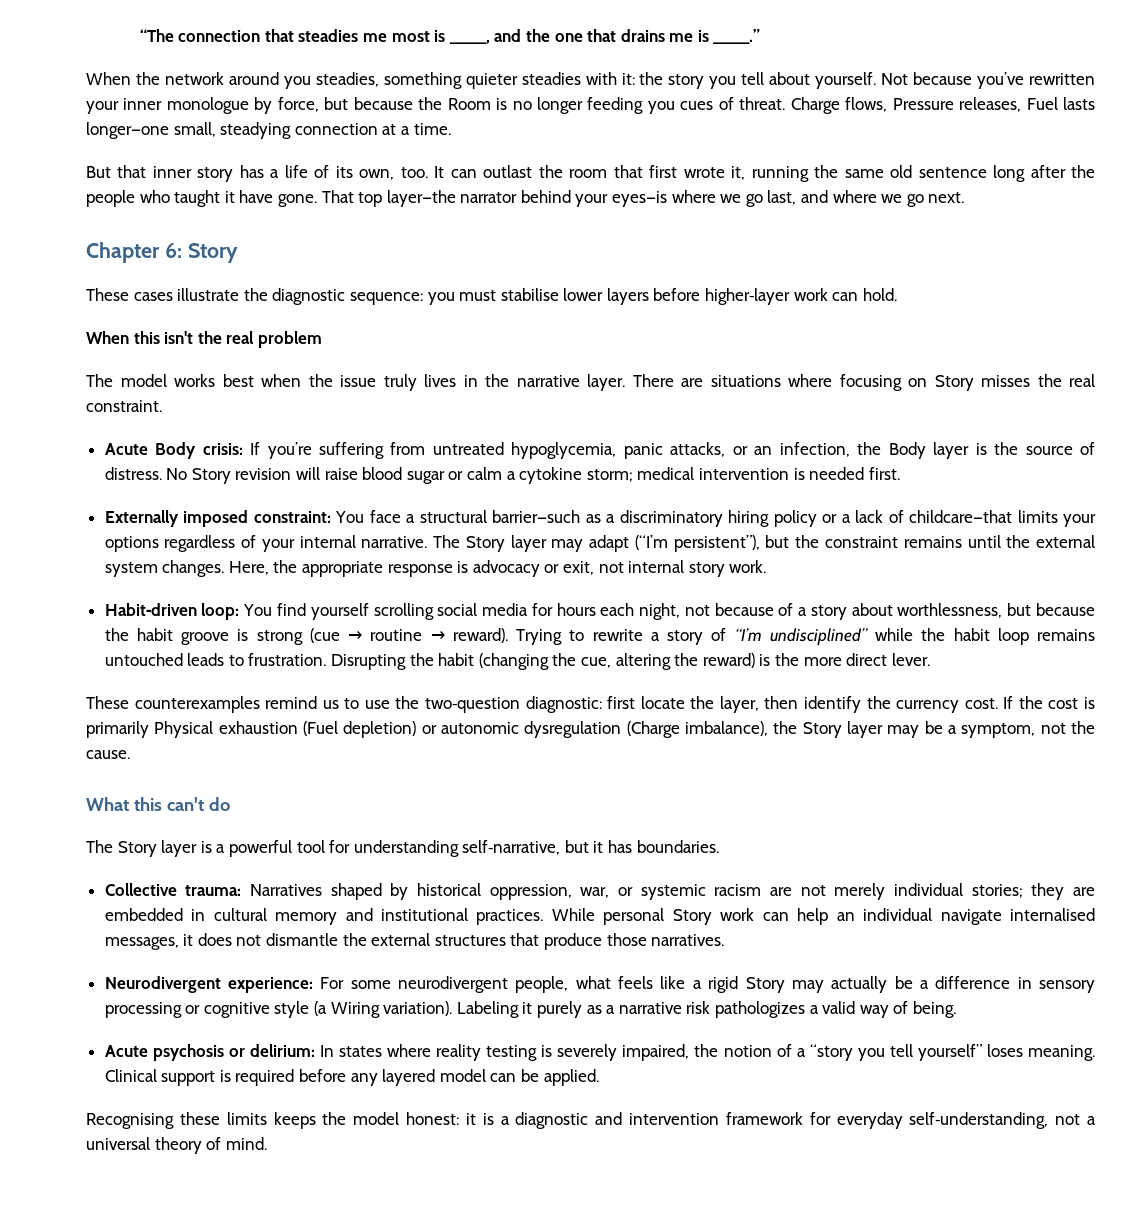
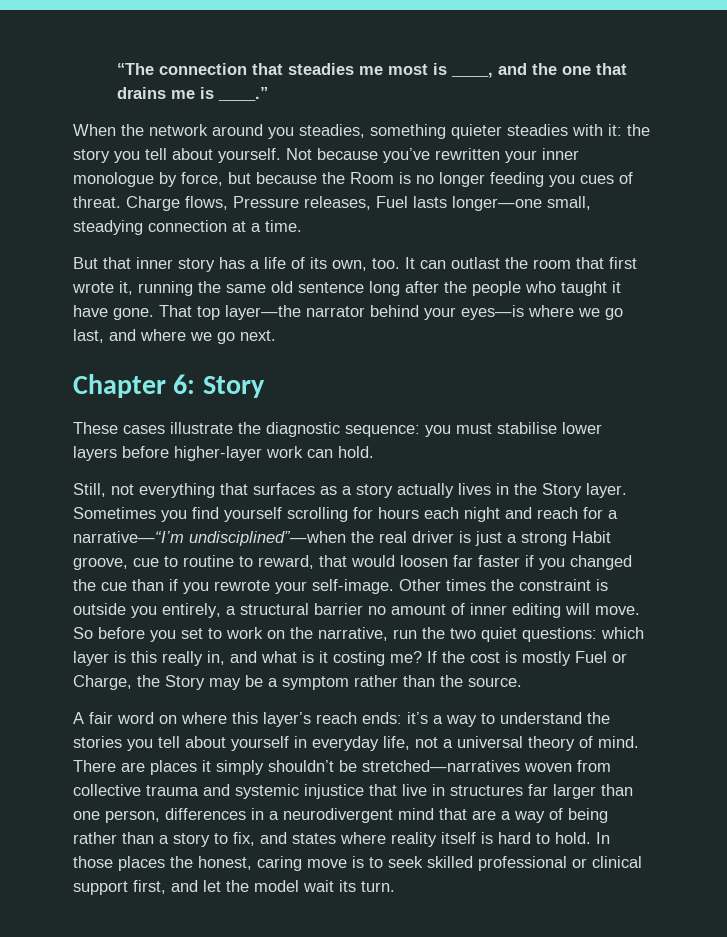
[86,331,322,348] [86,374,1095,391] [86,400,162,412] [104,442,1095,459] [104,467,900,484] [104,510,1096,527] [104,535,1095,552] [104,560,767,577] [104,603,273,620] When this isn't the real problem // The model works best when the issue truly lives in the narrative layer. There are situations where focusing on Story misses the real constraint. // Acute Body crisis: If you’re suffering from untreated hypoglycemia, panic attacks, or an infection, the Body layer is the source of distress. No Story revision will raise blood sugar or calm a cytokine storm; medical intervention is needed first. // Externally imposed constraint: You face a structural barrier—such as a discriminatory hiring policy or a lack of childcare—that limits your options regardless of your internal narrative. The Story layer may adapt (“I’m persistent”), but the constraint remains until the external system changes. Here, the appropriate response is advocacy or exit, not internal story work. // Habit‑driven loop: You -> [73,483,627,498] [73,507,187,522] Still, not everything that surfaces as a story actually lives in the Story layer. Sometimes you
[437,603,529,616] social media -> (348, 514) none
[639,603,1096,620] [104,628,1096,646] [104,653,930,670] [86,696,1095,713] [86,721,884,738] night, not because of a story about worthlessness, but because the habit groove is strong (cue → routine → reward). Trying to rewrite a story of “I’m undisciplined” while the habit loop remains untouched leads to frustration. Disrupting the habit (changing the cue, altering the reward) is the more direct lever. // These counterexamples remind us to use the two‑question diagnostic: first locate the layer, then identify the currency cost. If the cost is primarily Physical exhaustion (Fuel depletion) or autonomic dysregulation (Charge imbalance), the Story layer -> [464,507,618,522] [73,531,611,546] [73,555,632,570] [73,579,608,594] [73,603,640,618] [73,627,644,642] [73,651,627,666] [73,675,205,690] night and reach for a narrative—“I’m undisciplined”—when the real driver is just a strong Habit groove, cue to routine to reward, that would loosen far faster if you changed the cue than if you rewrote your self‑image. Other times the constraint is outside you entirely, a structural barrier no amount of inner editing will move. So before you set to work on the narrative, run the two quiet questions: which layer is this really in, and what is it costing me? If the cost is mostly Fuel or Charge, the Story
[961,721,1096,738] [86,750,130,759] [86,797,230,811] [86,840,719,857] [104,883,1095,900] [104,908,1095,925] [104,933,725,950] [104,976,1096,993] [104,1001,956,1018] [104,1044,1095,1061] [104,1069,599,1086] [86,1112,1049,1129] symptom, not the cause. // What this can't do // The Story layer is a powerful tool for understanding self‑narrative, but it has boundaries. // Collective trauma: Narratives shaped by historical oppression, war, or systemic racism are not merely individual stories; they are embedded in cultural memory and institutional practices. While personal Story work can help an individual navigate internalised messages, it does not dismantle the external structures that produce those narratives. // Neurodivergent experience: For some neurodivergent people, what feels like a rigid Story may actually be a difference in sensory processing or cognitive style (a Wiring variation). Labeling it purely as a narrative risk pathologizes a valid way of being. // Acute psychosis or delirium: In states where reality testing is severely impaired, the notion of a “story you tell yourself” loses meaning. Clinical support is required before any layered model can be applied. // Recognising these limits keeps the model honest: it is a diagnostic and intervention framework for everyday self‑understanding, -> [282,675,522,690] [73,712,610,727] [73,736,410,751] symptom rather than the source. // A fair word on where this layer’s reach ends: it’s a way to understand the stories you tell about yourself in everyday life,
(267, 1143) none -> [73,760,611,775] [73,784,633,799] [73,808,608,823] [73,832,610,847] [73,856,642,871] [73,880,395,895] There are places it simply shouldn’t be stretched—narratives woven from collective trauma and systemic injustice that live in structures far larger than one person, differences in a neurodivergent mind that are a way of being rather than a story to fix, and states where reality itself is hard to hold. In those places the honest, caring move is to seek skilled professional or clinical support first, and let the model wait its turn.

